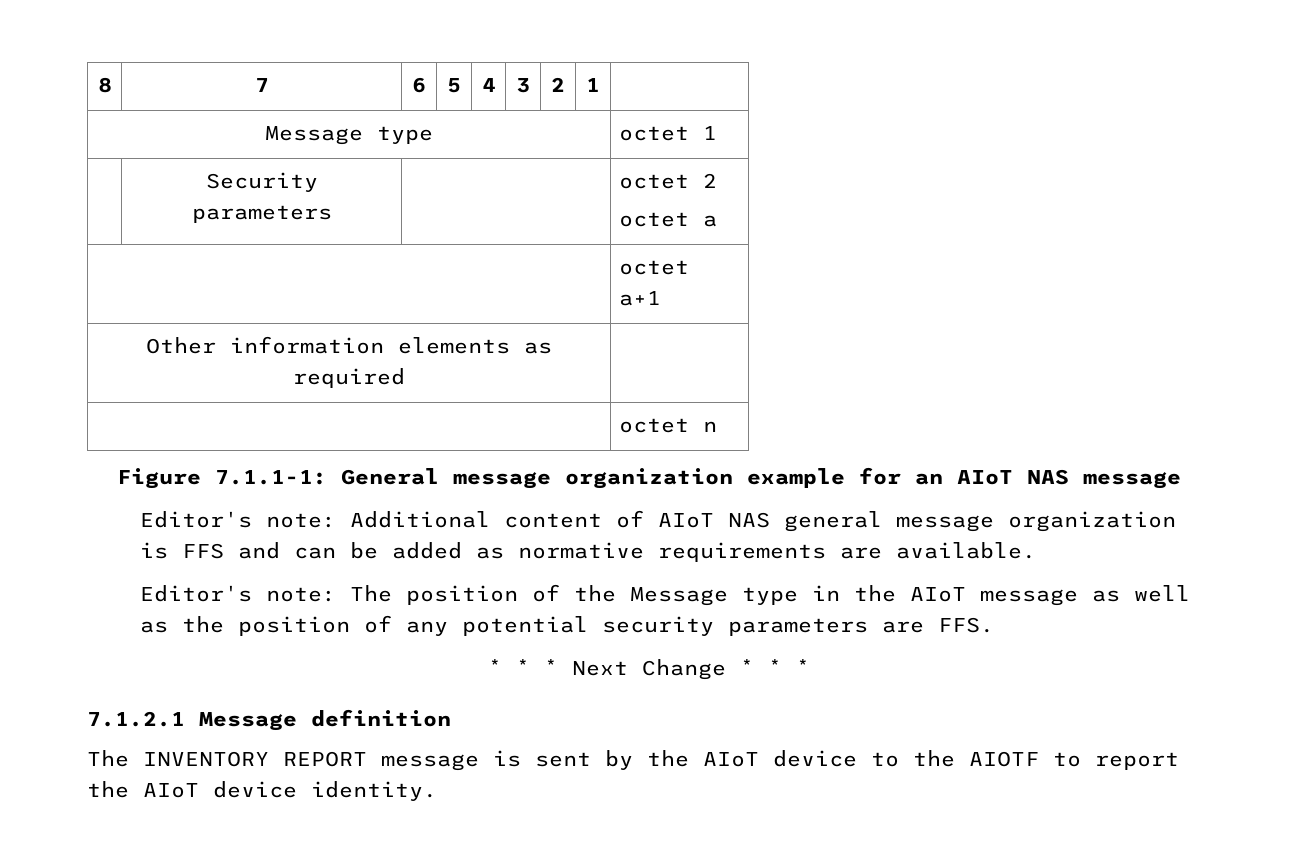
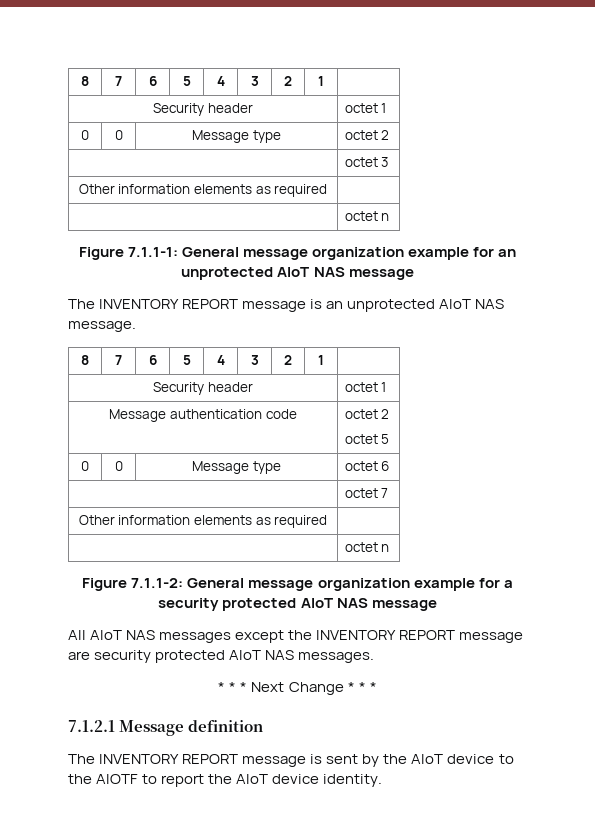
[97,77,112,93] [254,78,269,92] [412,77,426,93] [447,78,461,93] [481,78,496,92] [516,78,530,93] [551,77,565,92] [586,78,600,92] [265,126,433,145] [619,126,718,141] [205,172,318,192] [191,205,332,223] [619,173,718,189] [619,212,718,227] [619,260,690,275] [619,291,662,306] 8 | 7 | 6 | 5 | 4 | 3 | 2 | 1 | // Message type | octet 1 // | Security parameters | | octet 2 // octet a // | octet a+1 -> [81,76,89,86] [115,76,122,86] [148,76,157,86] [182,76,191,86] [216,76,225,86] [250,76,259,86] [284,76,292,86] [318,76,324,86] [153,103,253,116] [344,103,387,113] [81,130,89,140] [114,130,123,140] [192,130,281,143] [344,130,390,140] [344,157,389,167] 8 | 7 | 6 | 5 | 4 | 3 | 2 | 1 | // Security header | octet 1 // 0 | 0 | Message type | octet 2 // | octet 3
[957,469,1181,489] [140,510,1177,532] [140,542,1037,562] [140,584,1191,606] [140,615,995,636] AIoT NAS message // Editor's note: Additional content of AIoT NAS general message organization is FFS and can be added as normative requirements are available. // Editor's note: The position of the Message type in the AIoT message as well as the position of any potential security parameters are FFS. -> [181,267,414,280] [68,299,505,312] [68,321,136,332] [81,355,89,365] [115,355,122,365] [148,355,157,365] [182,355,191,365] [216,355,225,365] [250,355,259,365] [284,355,292,365] [318,355,324,365] [153,382,253,395] [344,382,387,392] [109,409,297,422] [344,409,390,419] [344,434,390,444] [81,461,89,471] [114,461,123,471] [192,461,281,474] [344,461,390,471] [344,488,389,498] [78,515,328,528] [344,542,390,552] [82,578,513,591] [158,598,437,611] [68,630,524,643] [68,650,375,663] unprotected AIoT NAS message // The INVENTORY REPORT message is an unprotected AIoT NAS message. // 8 | 7 | 6 | 5 | 4 | 3 | 2 | 1 | // Security header | octet 1 // Message authentication code | octet 2 // octet 5 // 0 | 0 | Message type | octet 6 // | octet 7 // Other information elements as required | // | octet n // Figure 7.1.1-2: General message organization example for a security protected AIoT NAS message // All AIoT NAS messages except the INVENTORY REPORT message are security protected AIoT NAS messages.

